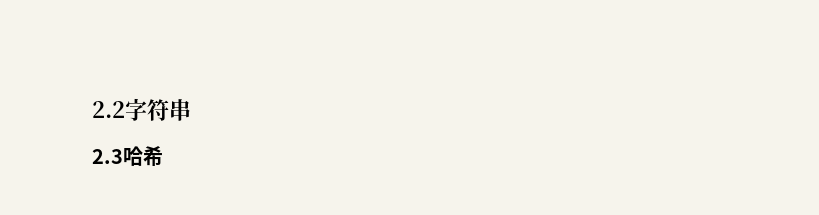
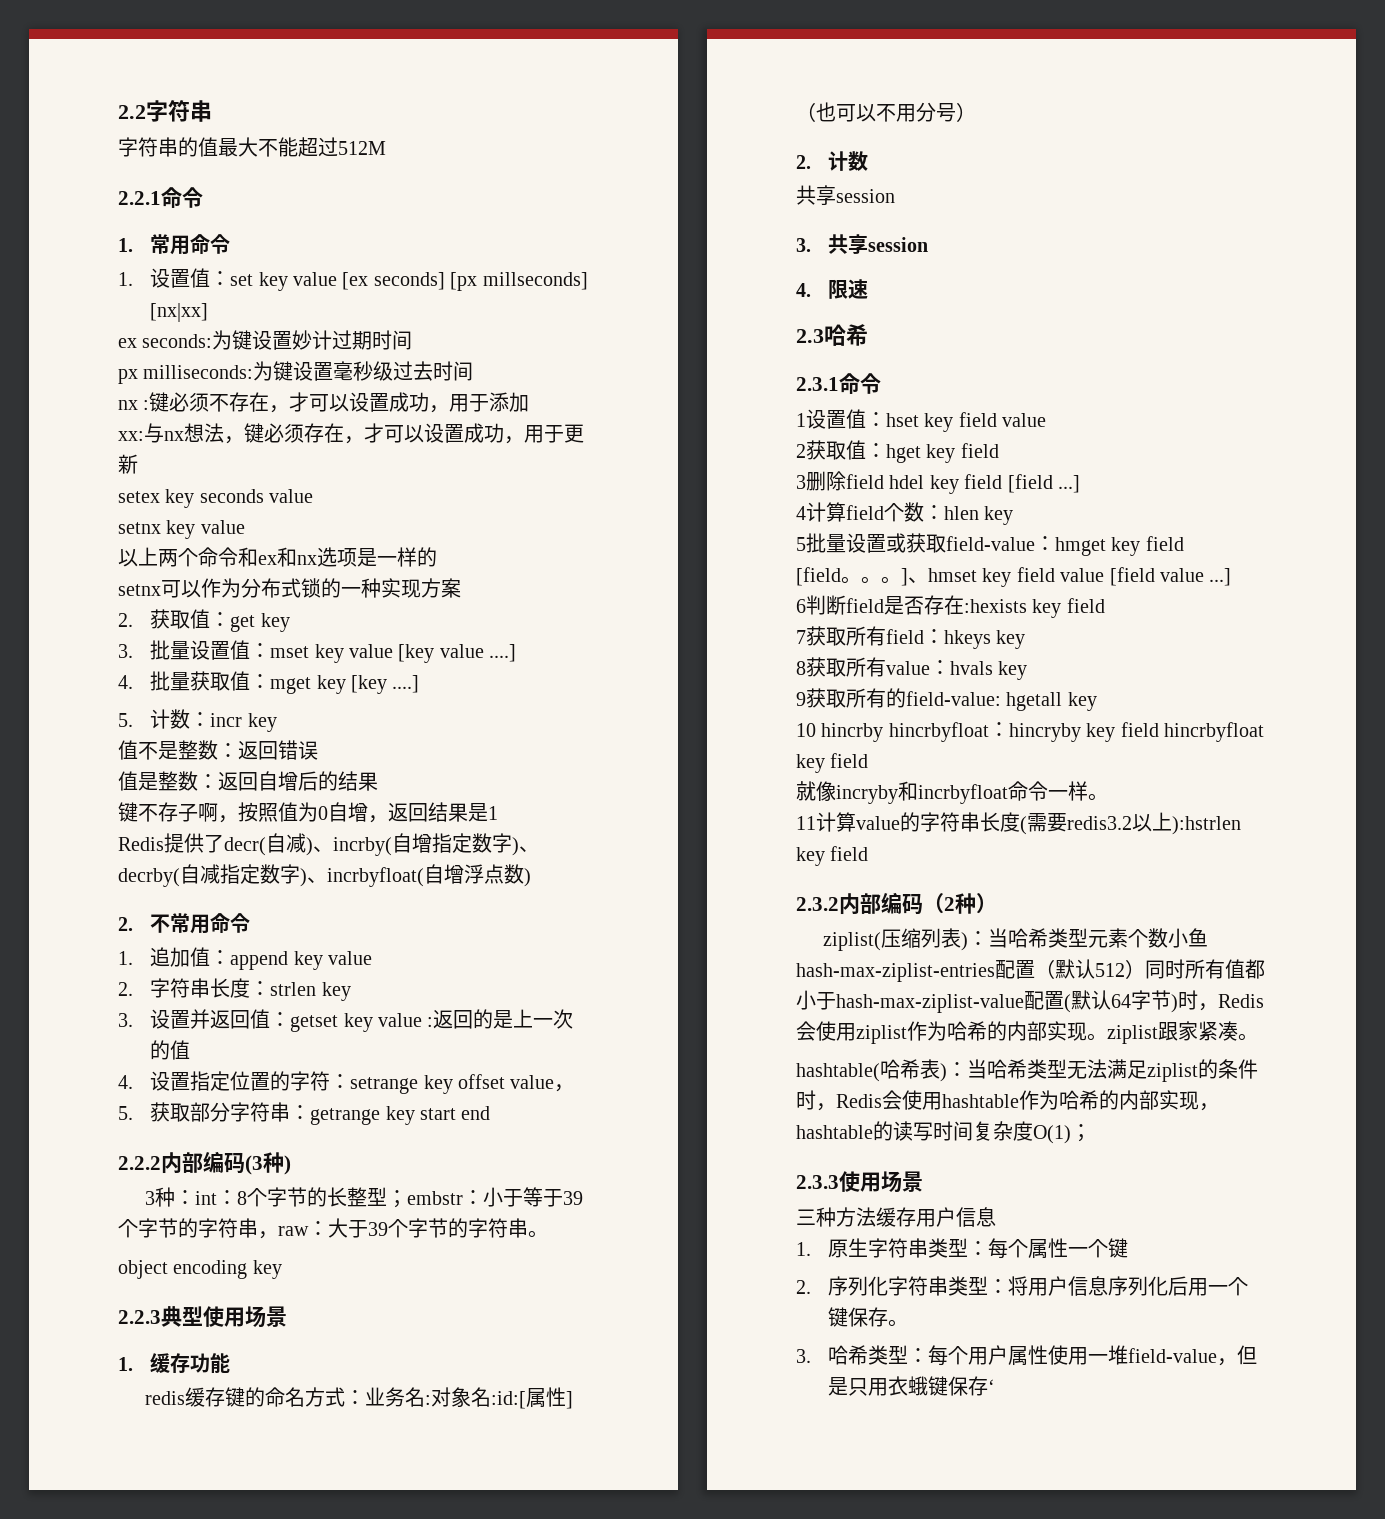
[92,146,163,166] 2.3哈希 -> [118,137,386,157] [118,187,203,208] [118,234,231,255] [118,268,588,291] [150,303,209,322] [118,330,413,350] [118,361,474,384] [118,392,530,413] [118,423,584,444] [118,454,138,474] [118,489,314,508] [118,520,245,539] [118,547,437,567] [118,578,461,598] [118,609,290,632] [118,640,517,663] [118,671,420,694] [118,709,277,732] [118,740,318,760] [118,771,378,791] [118,802,498,823] [118,833,539,856] [118,864,531,887] [118,913,251,934] [118,947,372,970] [118,978,351,1001] [118,1009,574,1032] [150,1040,191,1060] [118,1071,575,1094] [118,1102,491,1125] [118,1151,291,1175] [145,1187,584,1208] [118,1218,548,1239] [118,1260,282,1279] [118,1306,287,1328] [118,1353,231,1373] [145,1387,574,1409] [796,102,976,122] [796,151,869,171] [796,185,895,206] [796,234,929,254] [796,279,869,299] [796,324,868,346] [796,373,881,394] [796,409,1047,432] [796,440,999,463] [796,471,1080,494] [796,502,1014,525] [796,533,1184,556] [796,567,1232,587] [796,595,1105,618] [796,626,1026,649] [796,657,1028,680] [796,688,1097,711] [796,722,1264,742] [796,753,869,773] [796,781,1108,804] [796,812,1241,835] [796,846,869,866] [796,892,997,915] [823,928,1209,951] [796,959,1265,982] [796,990,1264,1013] [796,1021,1258,1044] [796,1059,1258,1082] [796,1090,1219,1111] [796,1121,1091,1144] [796,1171,923,1193] [796,1207,996,1227] [796,1238,1129,1259] [796,1276,1249,1296] [828,1307,909,1327] [796,1345,1258,1366] [828,1376,996,1396] 字符串的值最大不能超过512M // 2.2.1命令 // 1.常用命令 // 1.设置值：set key value [ex seconds] [px millseconds] [nx|xx] // ex seconds:为键设置妙计过期时间 // px milliseconds:为键设置毫秒级过去时间 // nx :键必须不存在，才可以设置成功，用于添加 // xx:与nx想法，键必须存在，才可以设置成功，用于更新 // setex key seconds value // setnx key value // 以上两个命令和ex和nx选项是一样的 // setnx可以作为分布式锁的一种实现方案 // 2.获取值：get key // 3.批量设置值：mset key value [key value ....] // 4.批量获取值：mget key [key ....] // 5.计数：incr key // 值不是整数：返回错误 // 值是整数：返回自增后的结果 // 键不存子啊，按照值为0自增，返回结果是1 // Redis提供了decr(自减)、incrby(自增指定数字)、decrby(自减指定数字)、incrbyfloat(自增浮点数) // 2.不常用命令 // 1.追加值：append key value // 2.字符串长度：strlen key // 3.设置并返回值：getset key value :返回的是上一次的值 // 4.设置指定位置的字符：setrange key offset value， // 5.获取部分字符串：getrange key start end // 2.2.2内部编码(3种) // 3种：int：8个字节的长整型；embstr：小于等于39个字节的字符串，raw：大于39个字节的字符串。 // object encoding key // 2.2.3典型使用场景 // 1.缓存功能 // redis缓存键的命名方式：业务名:对象名:id:[属性]（也可以不用分号） // 2.计数 // 共享session // 3.共享session // 4.限速 // 2.3哈希 // 2.3.1命令 // 1设置值：hset key field value // 2获取值：hget key field // 3删除field hdel key field [field ...] // 4计算field个数：hlen key // 5批量设置或获取field-value：hmget key field [field。。。]、hmset key field value [field value ...] // 6判断field是否存在:hexists key field // 7获取所有field：hkeys key // 8获取所有value：hvals key // 9获取所有的field-value: hgetall key // 10 hincrby hincrbyfloat：hincryby key field hincrbyfloat key field // 就像incryby和incrbyfloat命令一样。 // 11计算value的字符串长度(需要redis3.2以上):hstrlen key field // 2.3.2内部编码（2种） // ziplist(压缩列表)：当哈希类型元素个数小鱼hash-max-ziplist-entries配置（默认512）同时所有值都小于hash-max-ziplist-value配置(默认64字节)时，Redis会使用ziplist作为哈希的内部实现。ziplist跟家紧凑。 // hashtable(哈希表)：当哈希类型无法满足ziplist的条件时，Redis会使用hashtable作为哈希的内部实现，hashtable的读写时间复杂度O(1)； // 2.3.3使用场景 // 三种方法缓存用户信息 // 1.原生字符串类型：每个属性一个键 // 2.序列化字符串类型：将用户信息序列化后用一个键保存。 // 3.哈希类型：每个用户属性使用一堆field-value，但是只用衣蛾键保存‘

